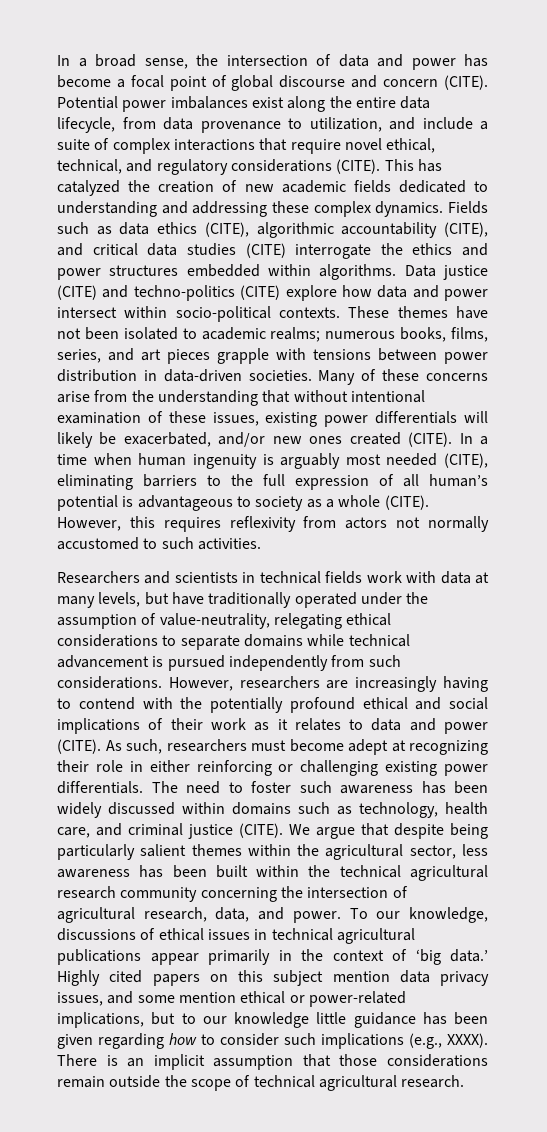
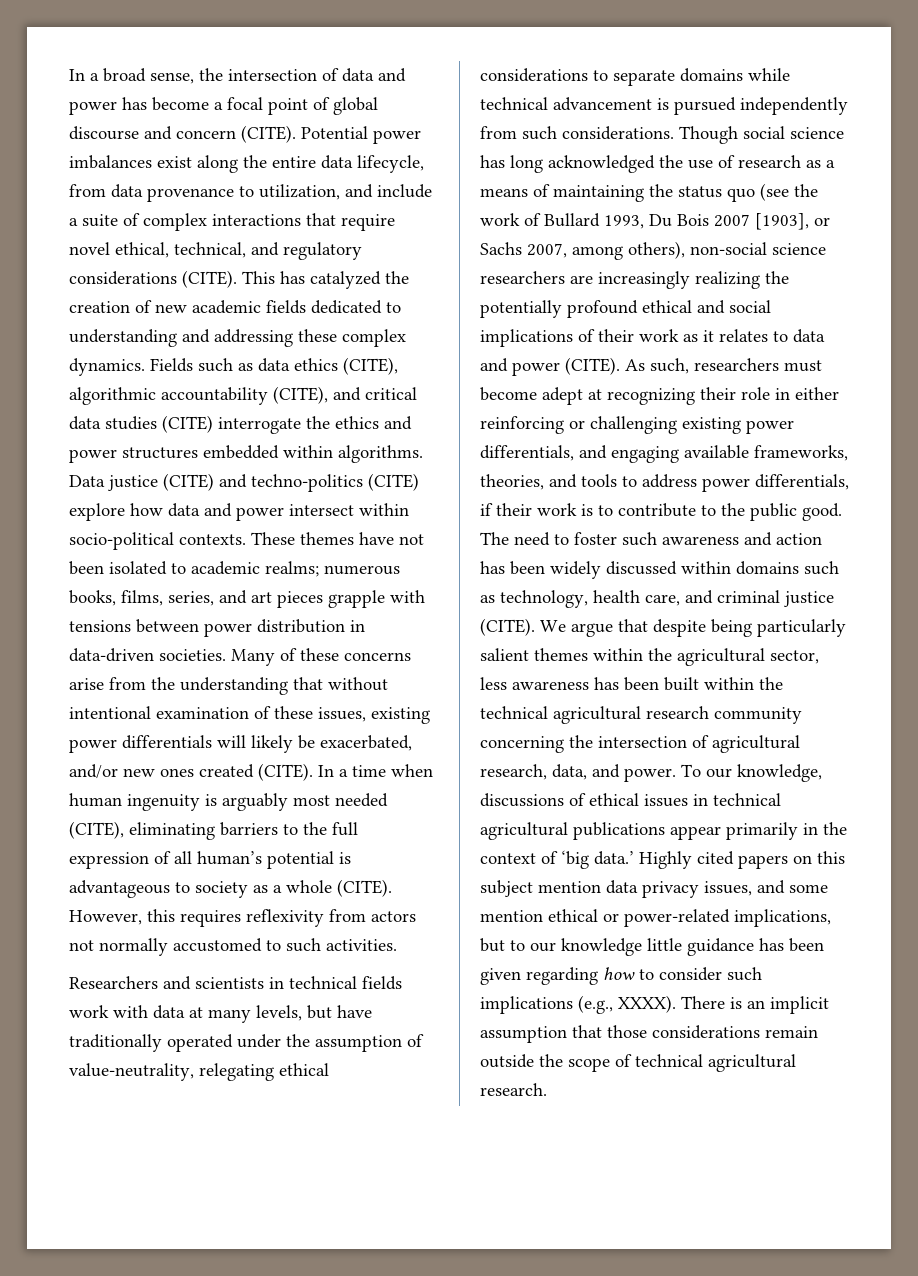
[168,676,489,692] [57,697,173,710] However, researchers are increasingly having to contend with -> [679,126,844,144] [480,155,835,173] [480,183,818,202] [480,213,830,230] [480,241,826,260] [480,271,760,289] Though social science has long acknowledged the use of research as a means of maintaining the status quo (see the work of Bullard 1993, Du Bois 2007 [1903], or Sachs 2007, among others), non-social science researchers are increasingly realizing
[57,781,143,794] differentials. -> [480,445,848,463] [480,474,849,492] [480,503,842,521] differentials, and engaging available frameworks, theories, and tools to address power differentials, if their work is to contribute to the public good.
(413, 789) none -> [744,532,822,546] and action

